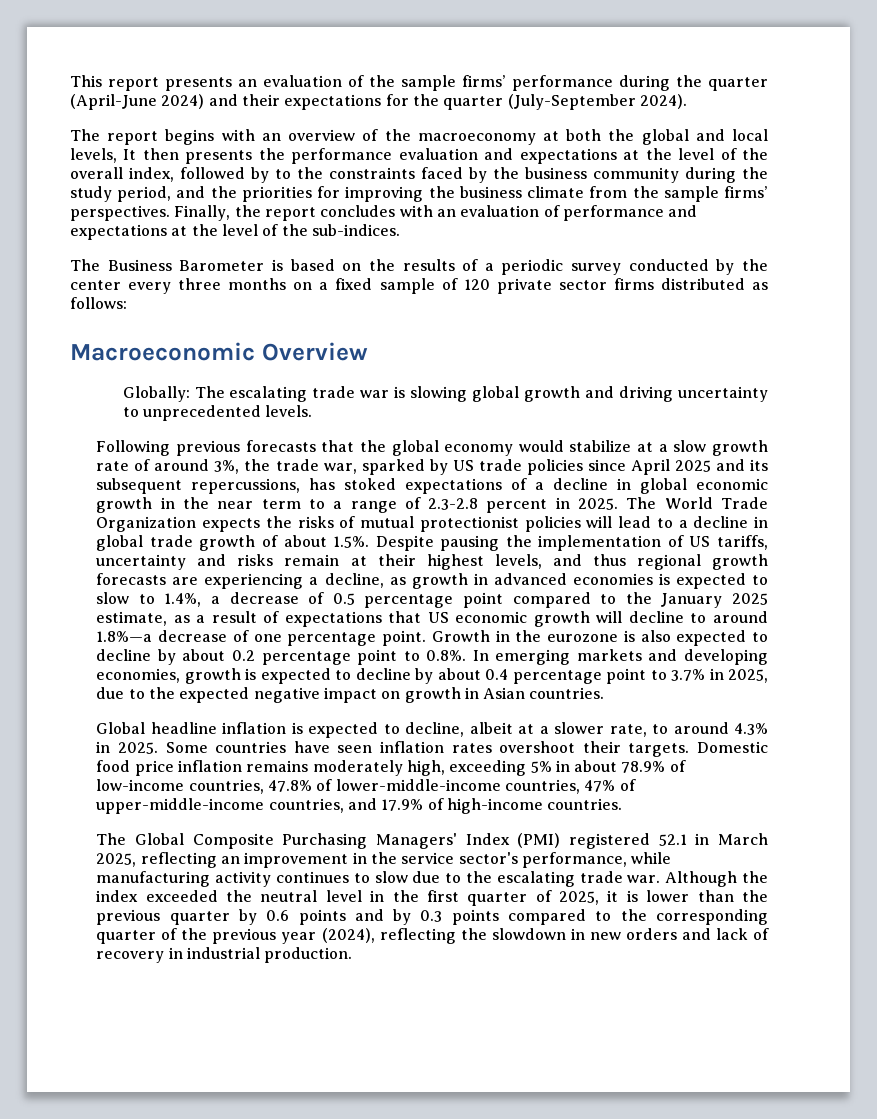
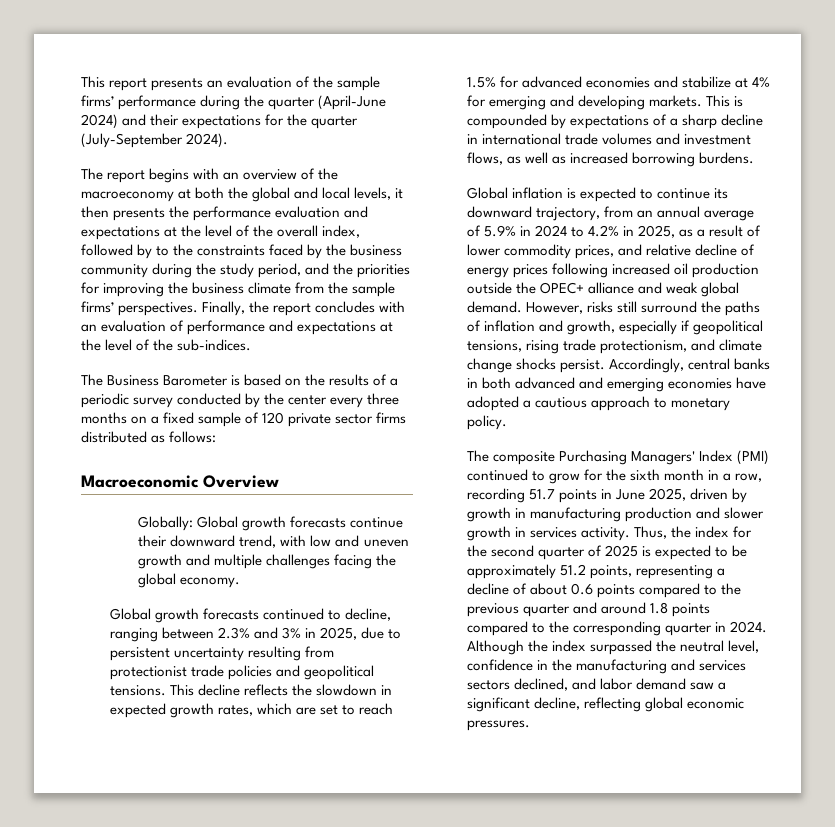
[123,149,137,160] It -> [395,188,404,199] it
[194,386,768,402] [122,405,313,421] [96,440,768,456] [96,459,769,475] [96,478,397,494] The escalating trade war is slowing global growth and driving uncertainty to unprecedented levels. // Following previous forecasts that the global economy would stabilize at a slow growth rate of around 3%, the trade war, sparked by US trade policies since April 2025 and its subsequent repercussions, has stoked -> [197,516,404,531] [138,535,409,548] [138,554,397,569] [138,573,241,588] [109,608,391,623] [109,627,402,642] [109,646,334,661] [109,665,374,680] [109,684,392,696] [109,703,393,718] [466,76,770,88] [466,95,743,110] [466,114,566,129] Global growth forecasts continue their downward trend, with low and uneven growth and multiple challenges facing the global economy. // Global growth forecasts continued to decline, ranging between 2.3% and 3% in 2025, due to persistent uncertainty resulting from protectionist trade policies and geopolitical tensions. This decline reflects the slowdown in expected growth rates, which are set to reach 1.5% for advanced economies and stabilize at 4% for emerging and developing markets. This is compounded by
[553,478,769,494] [96,497,769,513] [96,516,769,532] [96,535,768,551] [96,554,768,570] [96,573,768,589] [96,592,768,608] [96,611,768,627] [96,630,768,646] [96,649,768,665] [96,668,769,684] [96,687,605,703] [96,722,769,738] [96,741,768,757] [96,760,686,776] [96,779,636,794] [96,798,623,814] [96,833,274,849] decline in global economic growth in the near term to a range of 2.3-2.8 percent in 2025. The World Trade Organization expects the risks of mutual protectionist policies will lead to a decline in global trade growth of about 1.5%. Despite pausing the implementation of US tariffs, uncertainty and risks remain at their highest levels, and thus regional growth forecasts are experiencing a decline, as growth in advanced economies is expected to slow to 1.4%, a decrease of 0.5 percentage point compared to the January 2025 estimate, as a result of expectations that US economic growth will decline to around 1.8%—a decrease of one percentage point. Growth in the eurozone is also expected to decline by about 0.2 percentage point to 0.8%. In emerging markets and developing economies, growth is expected to decline by about 0.4 percentage point to 3.7% in 2025, due to the expected negative impact on growth in Asian countries. // Global headline inflation is expected to decline, albeit at a slower rate, to around 4.3% in 2025. Some countries have seen inflation rates overshoot their targets. Domestic food price inflation remains moderately high, exceeding 5% in about 78.9% of low-income countries, 47.8% of lower-middle-income countries, 47% of upper-middle-income countries, and 17.9% of high-income countries. // The Global Composite -> [681,114,763,129] [466,133,751,145] [466,152,754,167] [466,187,728,202] [466,206,754,221] [466,225,762,238] [466,244,755,259] [466,263,759,278] [466,282,739,297] [466,301,760,316] [466,320,763,335] [466,339,762,354] [466,358,770,373] [466,377,766,392] [466,396,730,411] [466,415,507,430] [466,450,555,465] sharp decline in international trade volumes and investment flows, as well as increased borrowing burdens. // Global inflation is expected to continue its downward trajectory, from an annual average of 5.9% in 2024 to 4.2% in 2025, as a result of lower commodity prices, and relative decline of energy prices following increased oil production outside the OPEC+ alliance and weak global demand. However, risks still surround the paths of inflation and growth, especially if geopolitical tensions, rising trade protectionism, and climate change shocks persist. Accordingly, central banks in both advanced and emerging economies have adopted a cautious approach to monetary policy. // The composite
[568,833,769,849] [96,852,672,868] [96,871,768,887] [96,890,768,906] [96,909,443,925] registered 52.1 in March 2025, reflecting an improvement in the service sector's performance, while manufacturing activity continues to slow due to the escalating trade war. Although the index exceeded the neutral level in the first quarter of 2025, it is lower than the previous quarter by 0.6 points and by 0.3 -> [466,469,763,484] [466,488,747,503] [466,507,764,522] [466,526,752,541] [466,545,748,560] [466,564,725,579] [466,583,741,598] [466,602,668,617] continued to grow for the sixth month in a row, recording 51.7 points in June 2025, driven by growth in manufacturing production and slower growth in services activity. Thus, the index for the second quarter of 2025 is expected to be approximately 51.2 points, representing a decline of about 0.6 points compared to the previous quarter and around 1.8
[161,928,770,944] [96,947,353,963] of the previous year (2024), reflecting the slowdown in new orders and lack of recovery in industrial production. -> [714,621,767,633] [466,640,759,655] [466,659,746,674] [466,678,726,691] [466,697,744,712] [466,720,530,731] in 2024. Although the index surpassed the neutral level, confidence in the manufacturing and services sectors declined, and labor demand saw a significant decline, reflecting global economic pressures.

